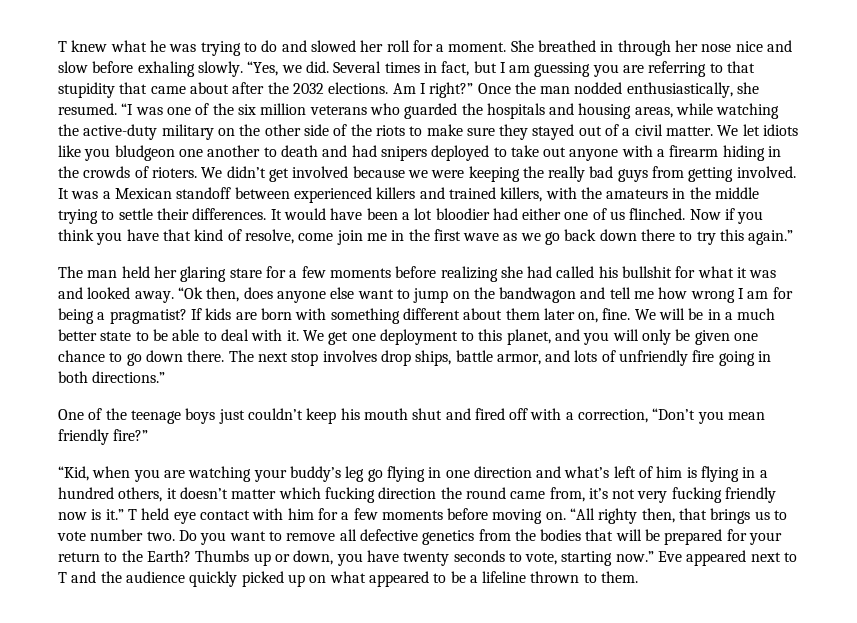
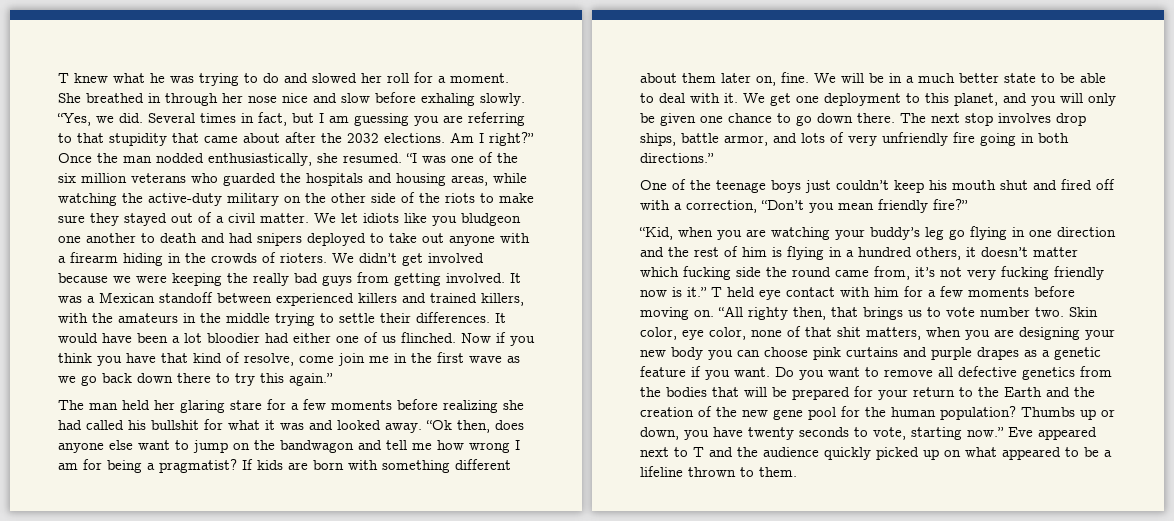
(616, 356) none -> [848,135,877,146] very
[564,466,636,478] what’s left -> [668,247,719,257] the rest
[378,487,437,499] direction -> [736,267,761,277] side
(175, 536) none -> [1069,307,1098,317] [640,326,1115,340] [640,347,1101,360] [640,366,770,380] Skin color, eye color, none of that shit matters, when you are designing your new body you can choose pink curtains and purple drapes as a genetic feature if you want.
[146,550,191,562] Earth? -> [1004,387,1095,397] [640,406,1016,420] Earth and the creation of the new gene pool for the human population?

